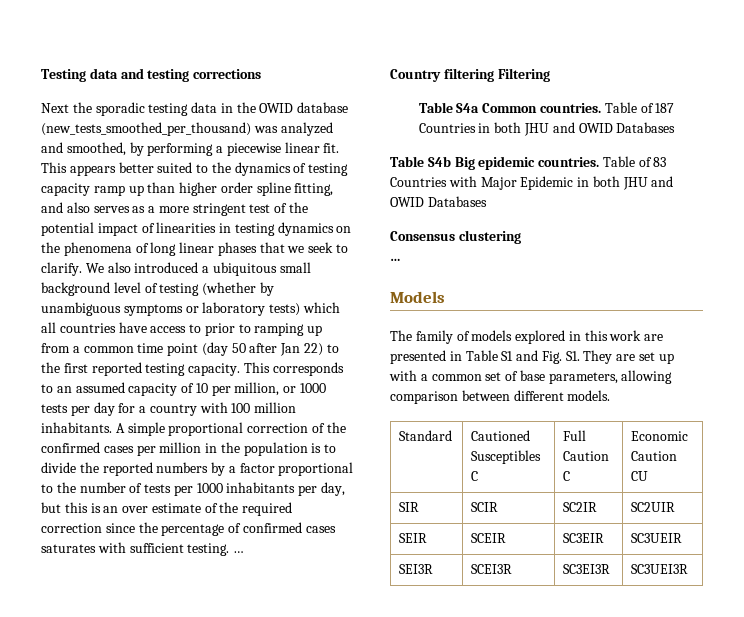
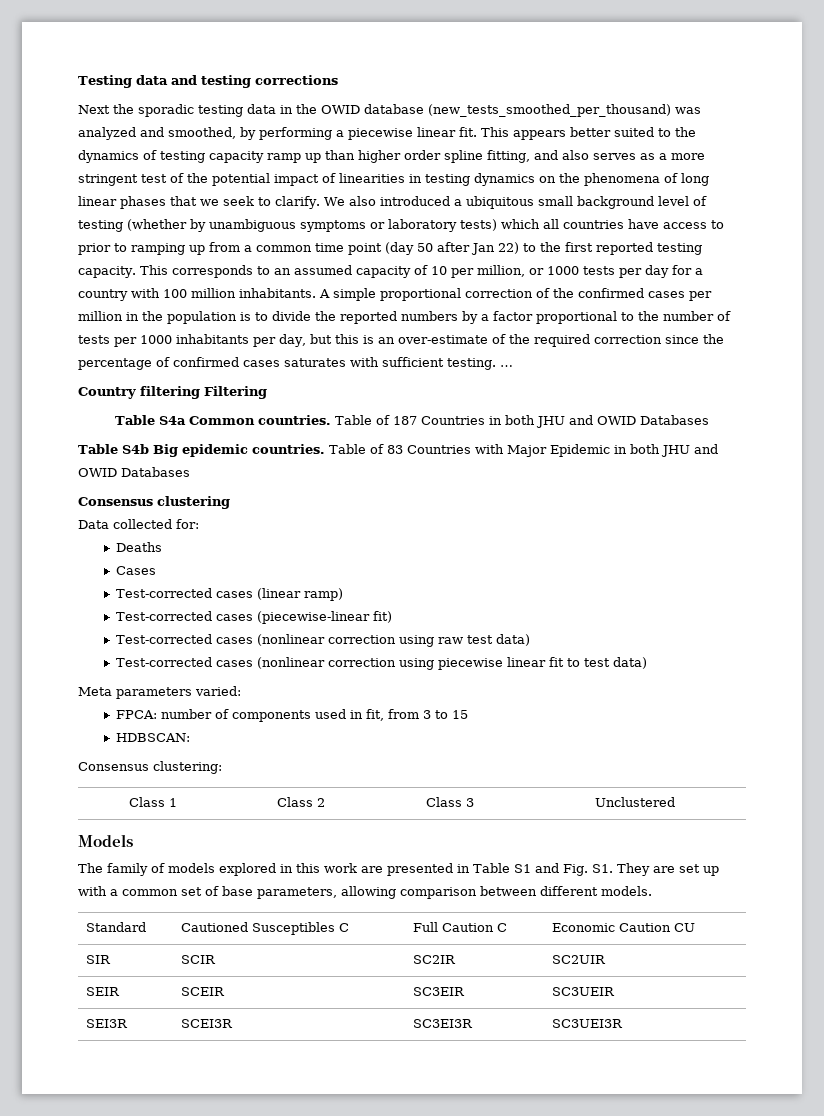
[122,503,201,513] over estimate -> [397,335,488,344] over-estimate
[390,258,401,261] … -> [78,519,199,529] [115,542,162,552] [115,566,156,575] [115,588,343,601] [115,611,392,624] [115,634,530,647] [115,657,647,670] [78,686,241,699] [115,709,468,722] [115,733,190,742] [78,761,222,774] [128,797,177,807] [277,797,325,807] [426,797,474,807] [595,797,675,807] Data collected for: // Deaths // Cases // Test-corrected cases (linear ramp) // Test-corrected cases (piecewise-linear fit) // Test-corrected cases (nonlinear correction using raw test data) // Test-corrected cases (nonlinear correction using piecewise linear fit to test data) // Meta parameters varied: // FPCA: number of components used in fit, from 3 to 15 // HDBSCAN: // Consensus clustering: // Class 1 | Class 2 | Class 3 | Unclustered

